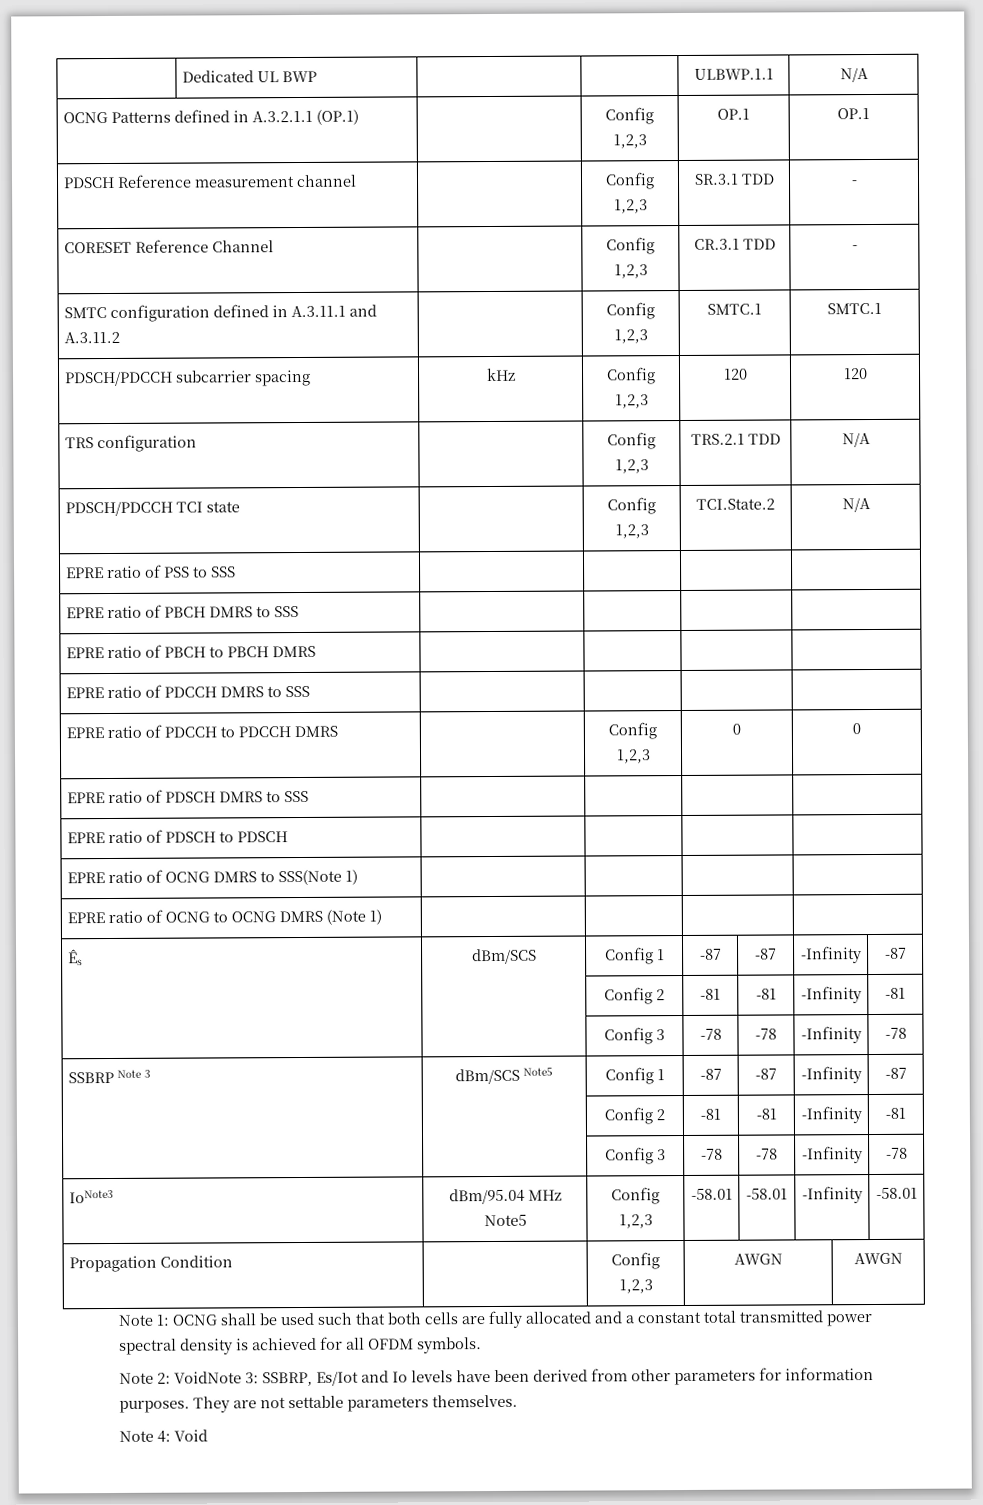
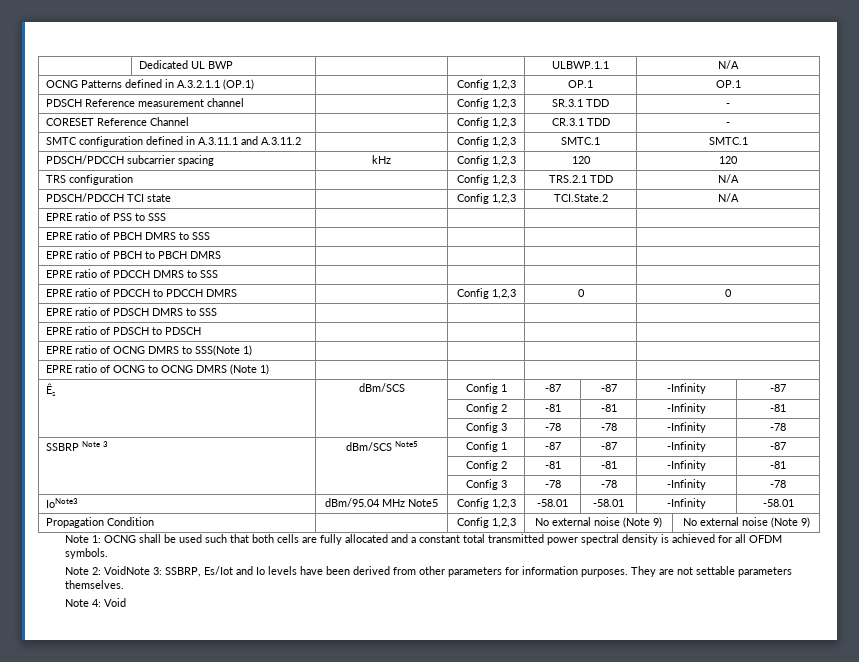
[733,1253,783,1265] [853,1252,903,1265] AWGN | AWGN -> [535,517,662,528] [682,517,810,528] No external noise (Note 9) | No external noise (Note 9)

